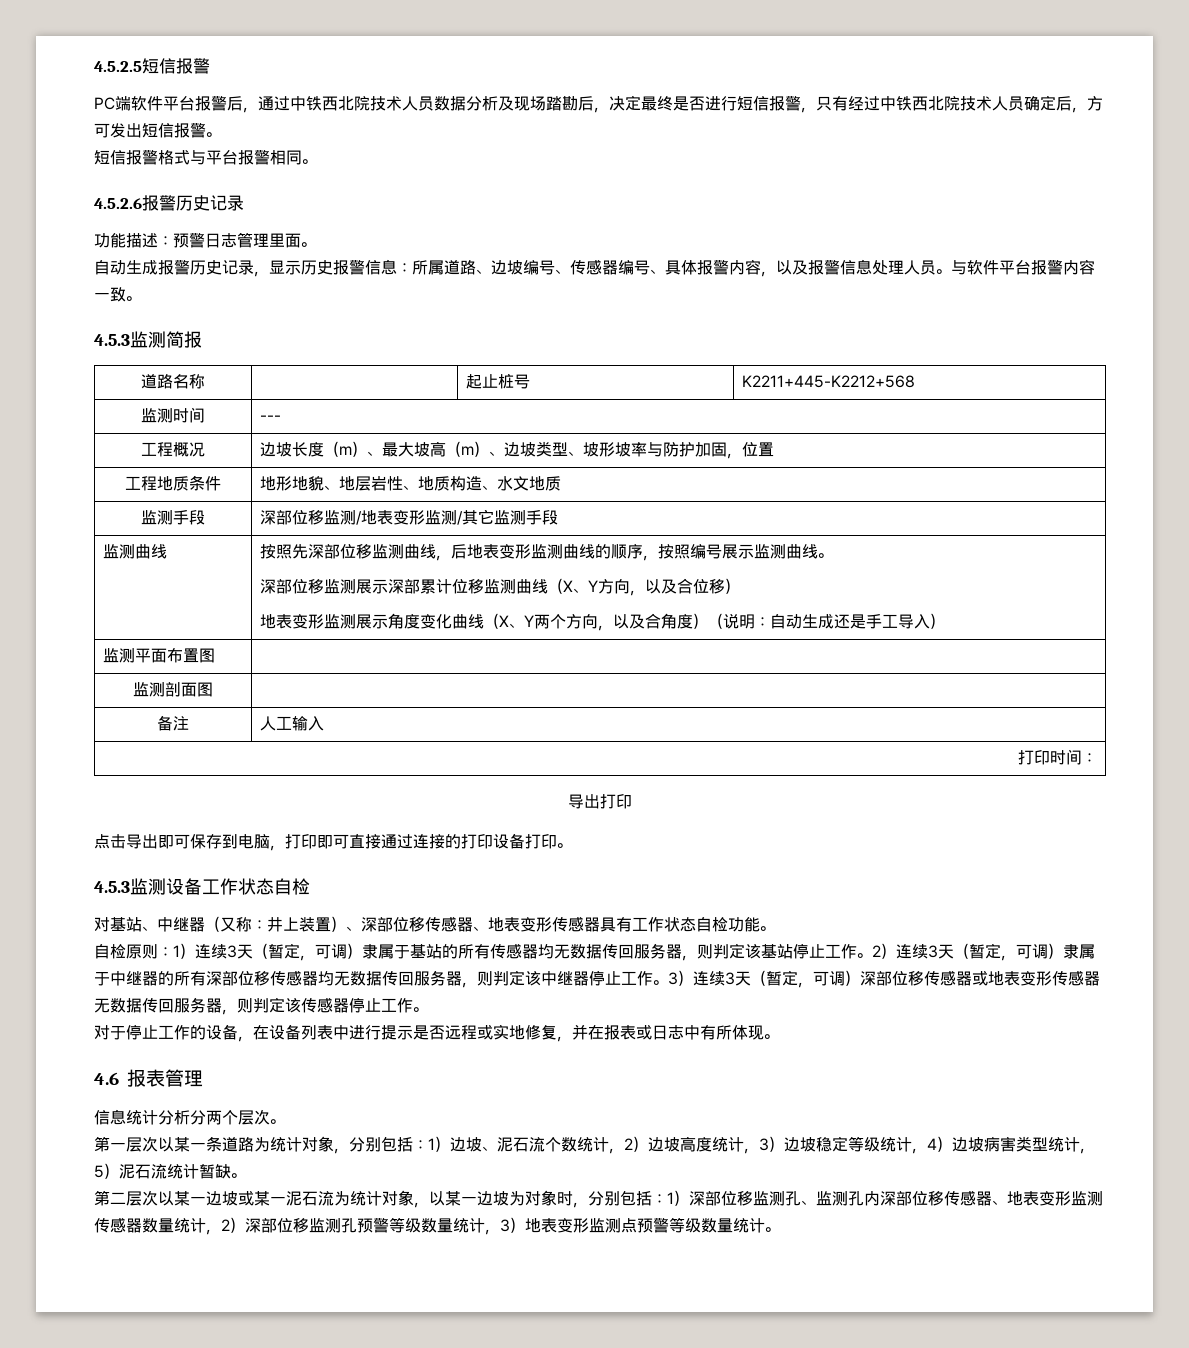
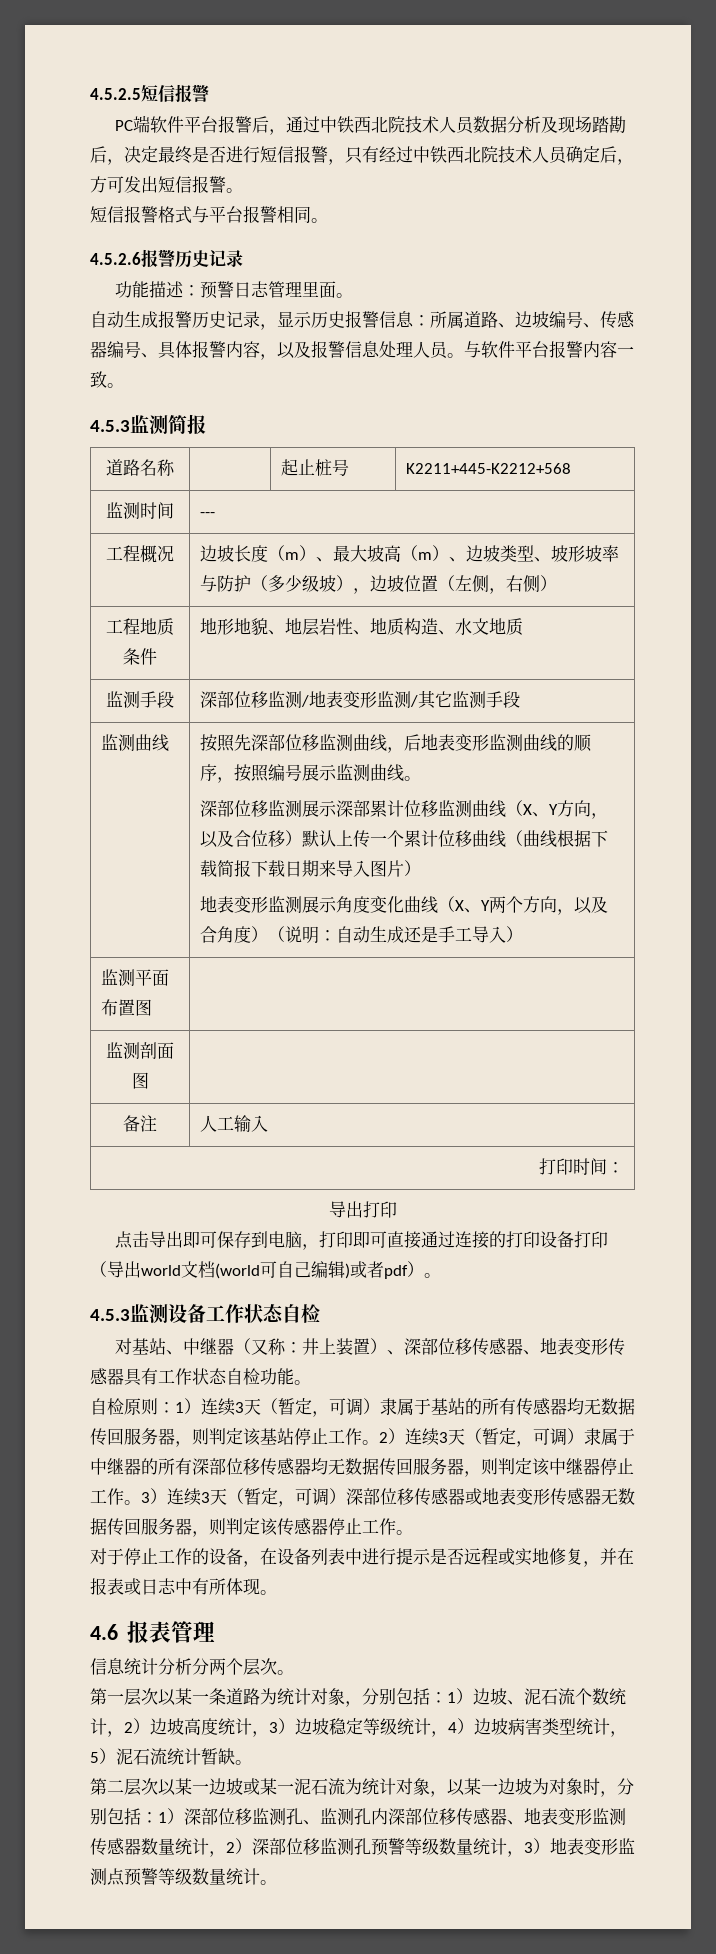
[695,442,775,459] 加固，位置 -> [251,575,558,594] （多少级坡），边坡位置（左侧，右侧）
(741, 586) none -> [302,830,609,848] [200,860,422,877] 默认上传一个累计位移曲线（曲线根据下载简报下载日期来导入图片）
(557, 841) none -> [90,1261,424,1279] （导出world文档(world可自己编辑)或者pdf）

